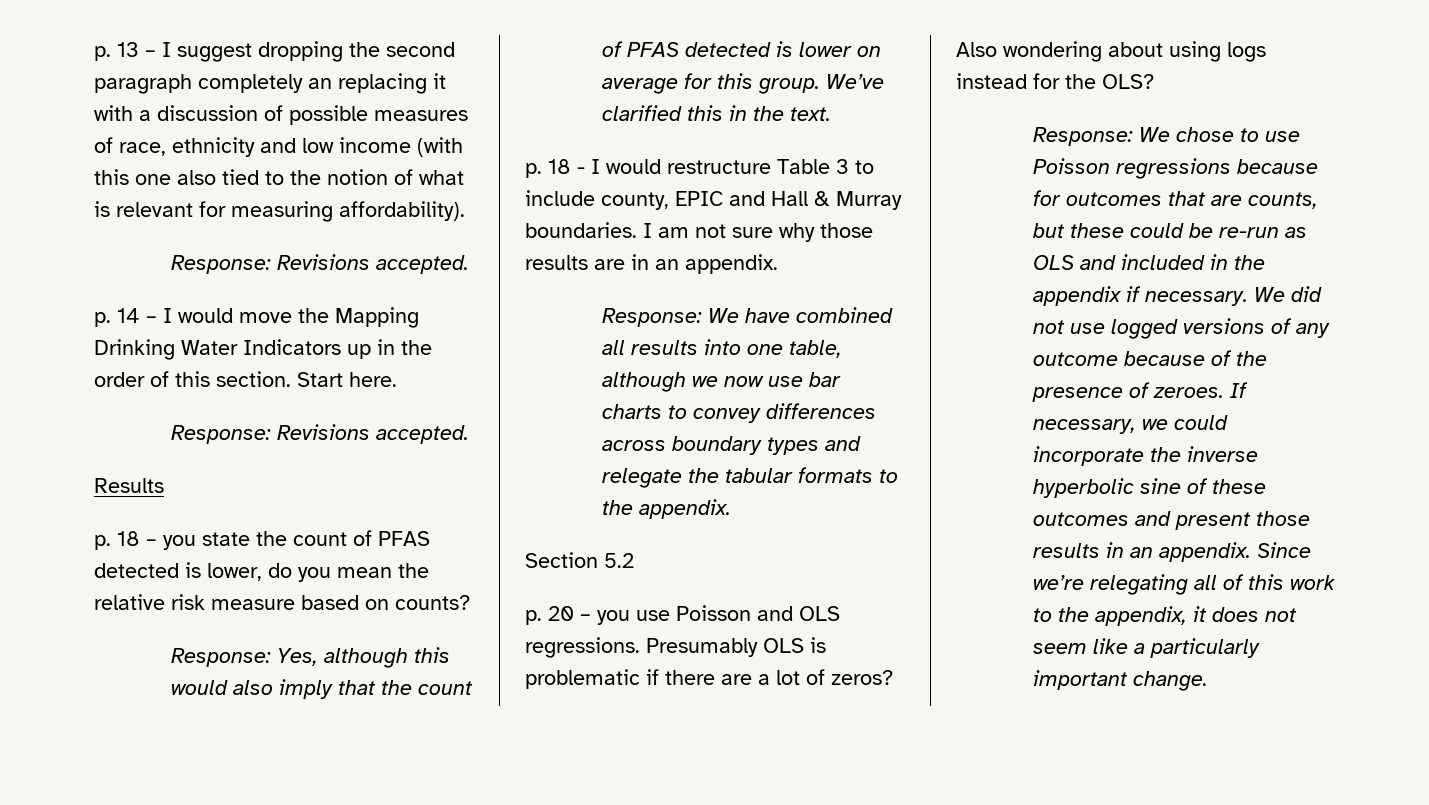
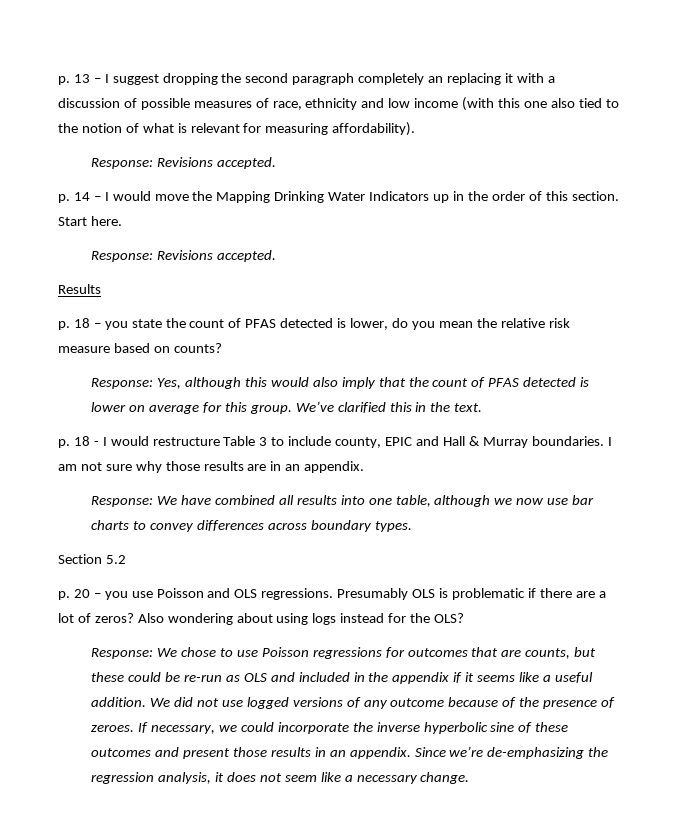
[766,436,861,455] [601,467,898,488] [601,499,731,519] types and relegate the tabular formats to the appendix. -> [374,521,412,532] types.
[1236,159,1318,174] because -> (382, 653) none
[1144,291,1248,306] necessary. -> [465,672,593,683] [91,697,147,707] it seems like a useful addition.
[1089,574,1335,595] [1032,606,1187,626] relegating all of this work to the appendix, -> [487,747,609,759] [91,772,212,784] de-emphasizing the regression analysis,
[1149,638,1260,658] [1032,670,1128,690] particularly important -> [356,774,418,784] necessary

